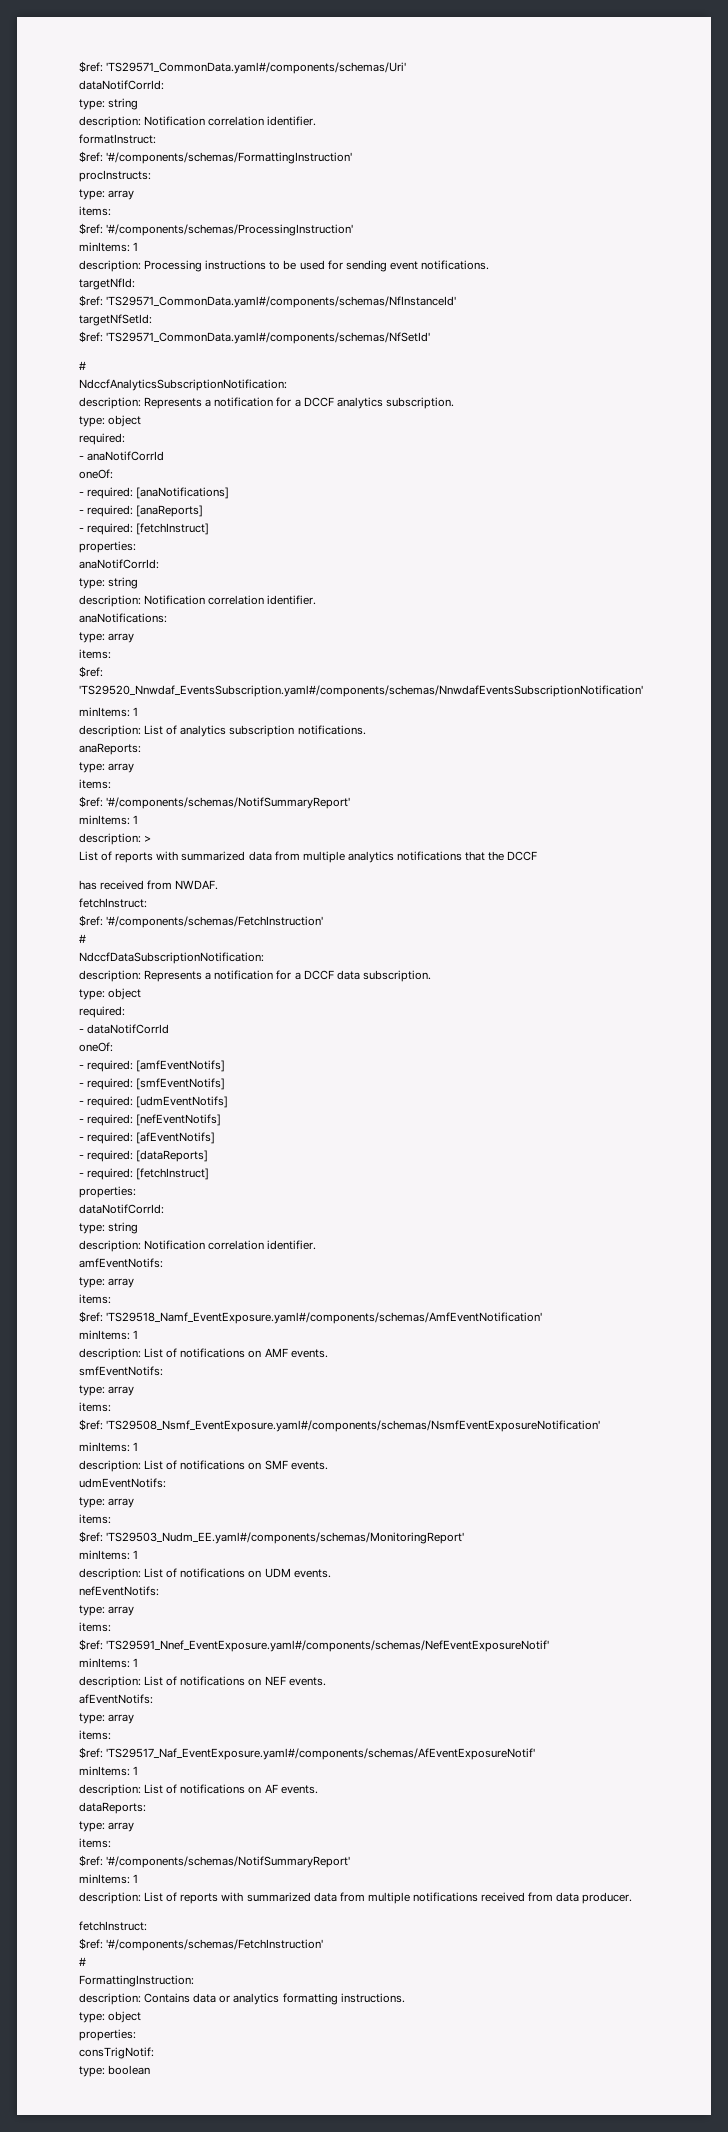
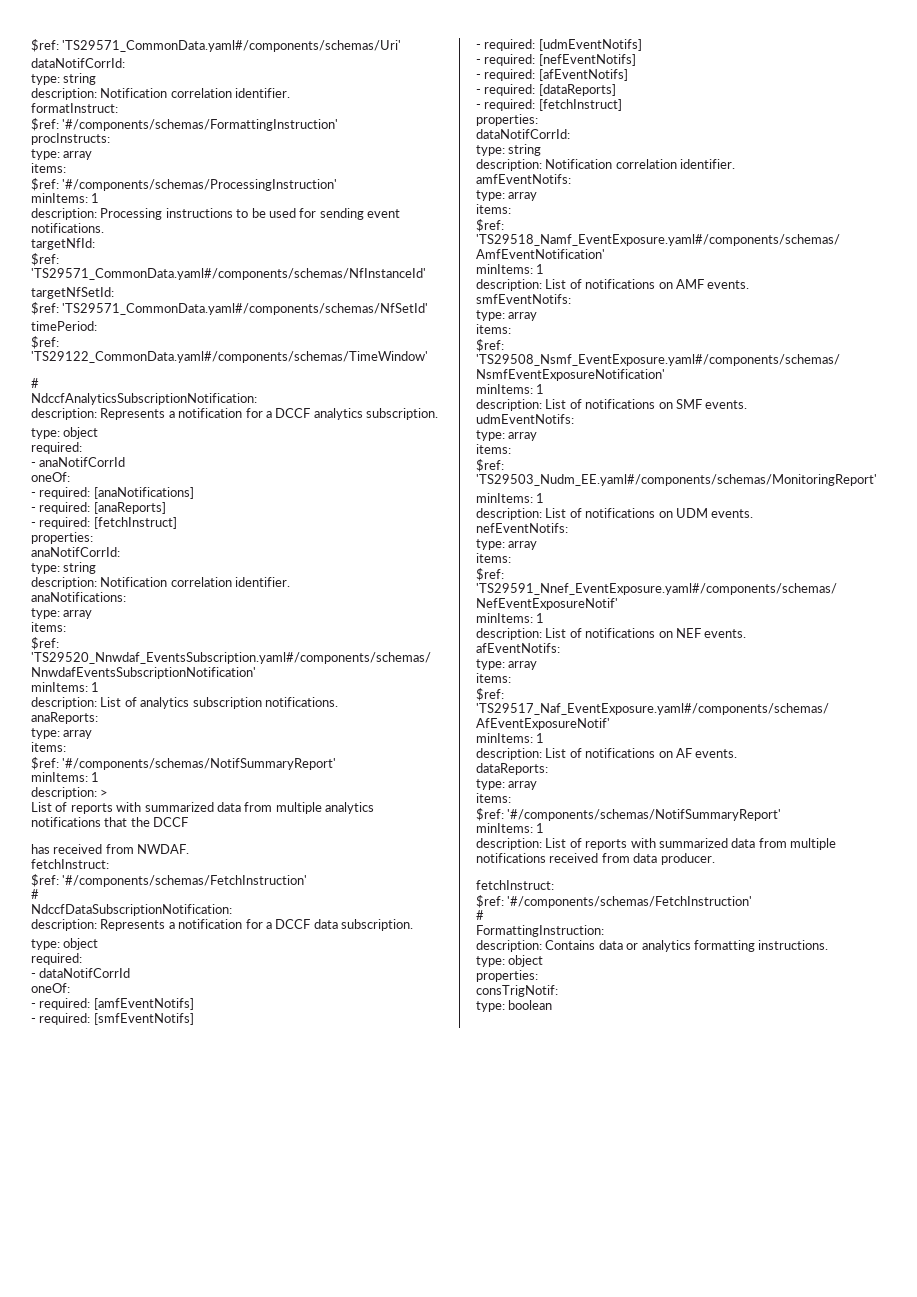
(431, 338) none -> [31,321,97,331] [31,336,59,349] [31,351,428,363] // timePeriod: // $ref: 'TS29122_CommonData.yaml#/components/schemas/TimeWindow'

